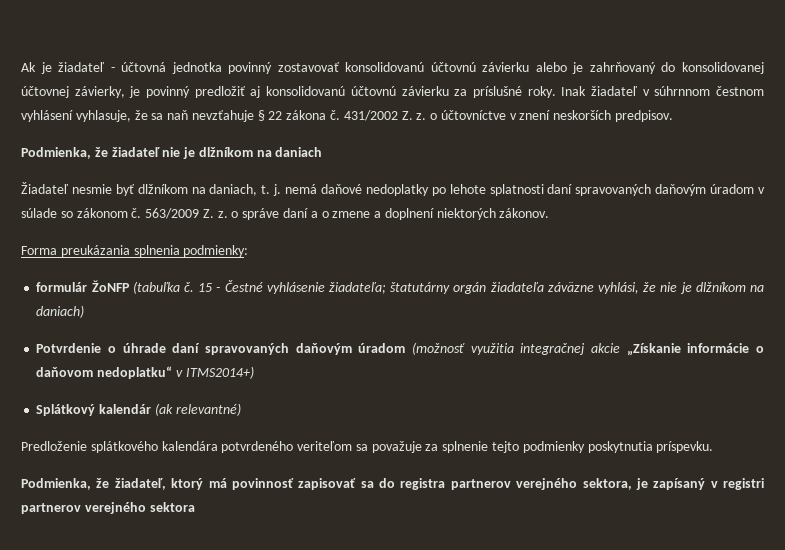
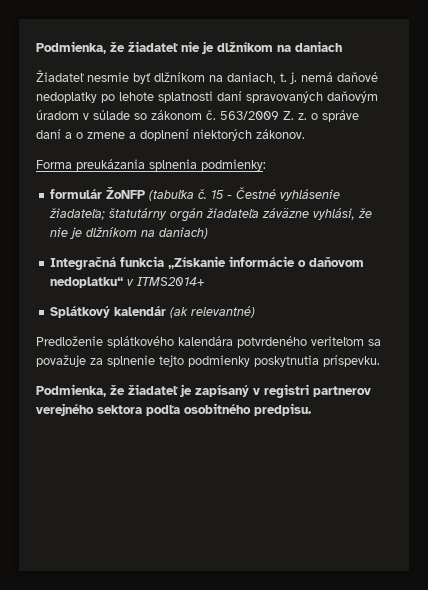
[21,62,764,74] [21,86,764,98] [21,110,674,122] Ak je žiadateľ - účtovná jednotka povinný zostavovať konsolidovanú účtovnú závierku alebo je zahrňovaný do konsolidovanej účtovnej závierky, je povinný predložiť aj konsolidovanú účtovnú závierku za príslušné roky. Inak žiadateľ v súhrnnom čestnom vyhlásení vyhlasuje, že sa naň nevzťahuje § 22 zákona č. 431/2002 Z. z. o účtovníctve v znení neskorších predpisov. // -> (36, 47) none
[36,342,621,355] Potvrdenie o úhrade daní spravovaných daňovým úradom (možnosť využitia integračnej akcie -> [50,256,165,270] Integračná funkcia
[185,366,254,379] ITMS2014+) -> [137,277,206,286] ITMS2014+
[114,478,632,490] žiadateľ, ktorý má povinnosť zapisovať sa do registra partnerov verejného sektora, -> [128,384,178,395] žiadateľ
(195, 507) none -> [146,403,311,416] podľa osobitného predpisu.

